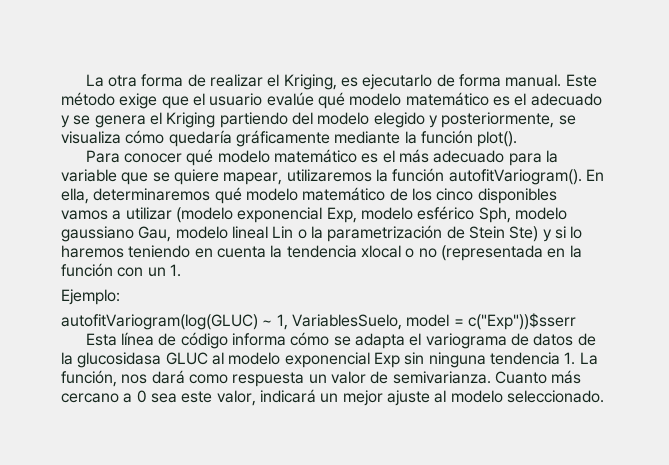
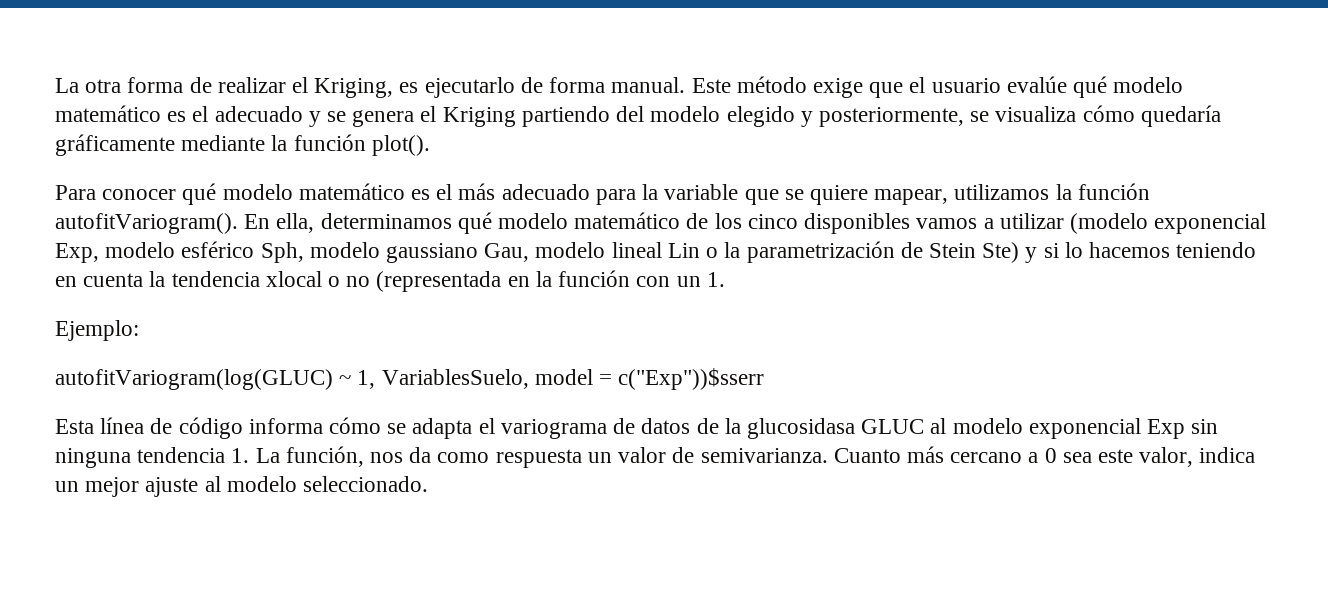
[286,169,372,182] utilizaremos -> [954,184,1050,200] utilizamos
[93,188,211,201] determinaremos -> [320,213,452,229] determinamos
[61,245,124,258] haremos -> [1088,242,1170,258] hacemos
[151,370,185,384] dará -> [409,447,432,463] da
[259,389,316,403] indicará -> [1199,447,1256,463] indica

